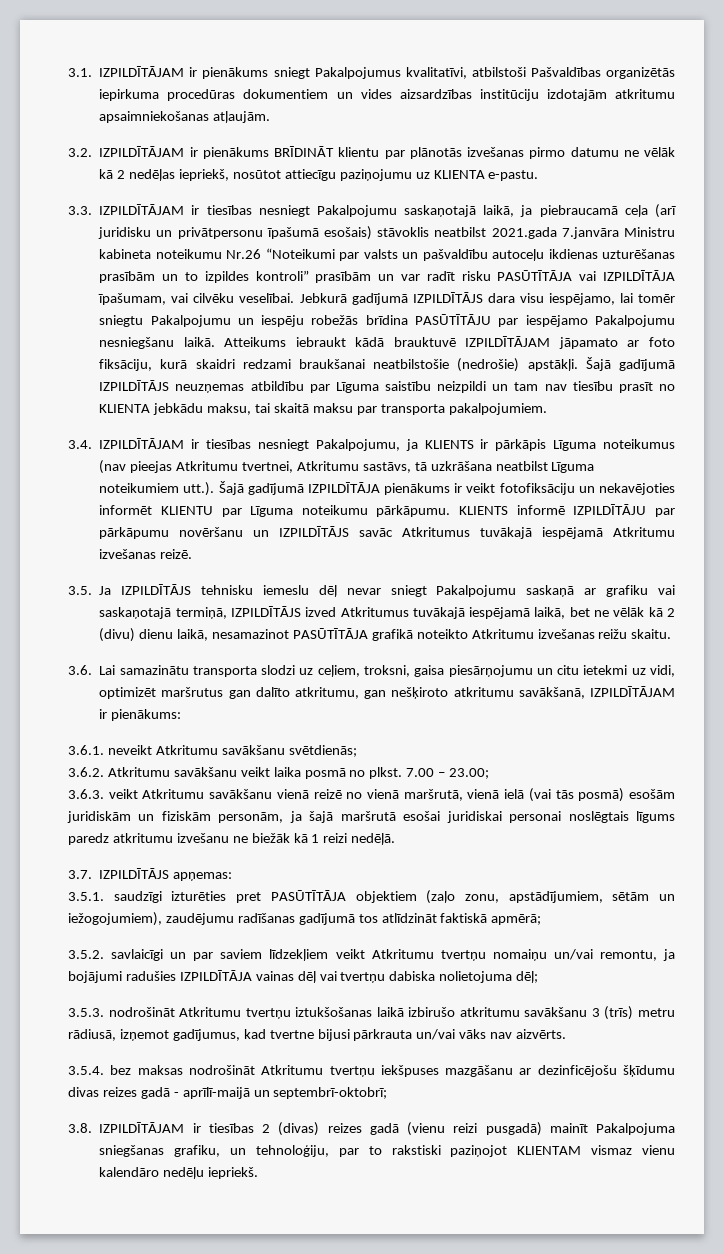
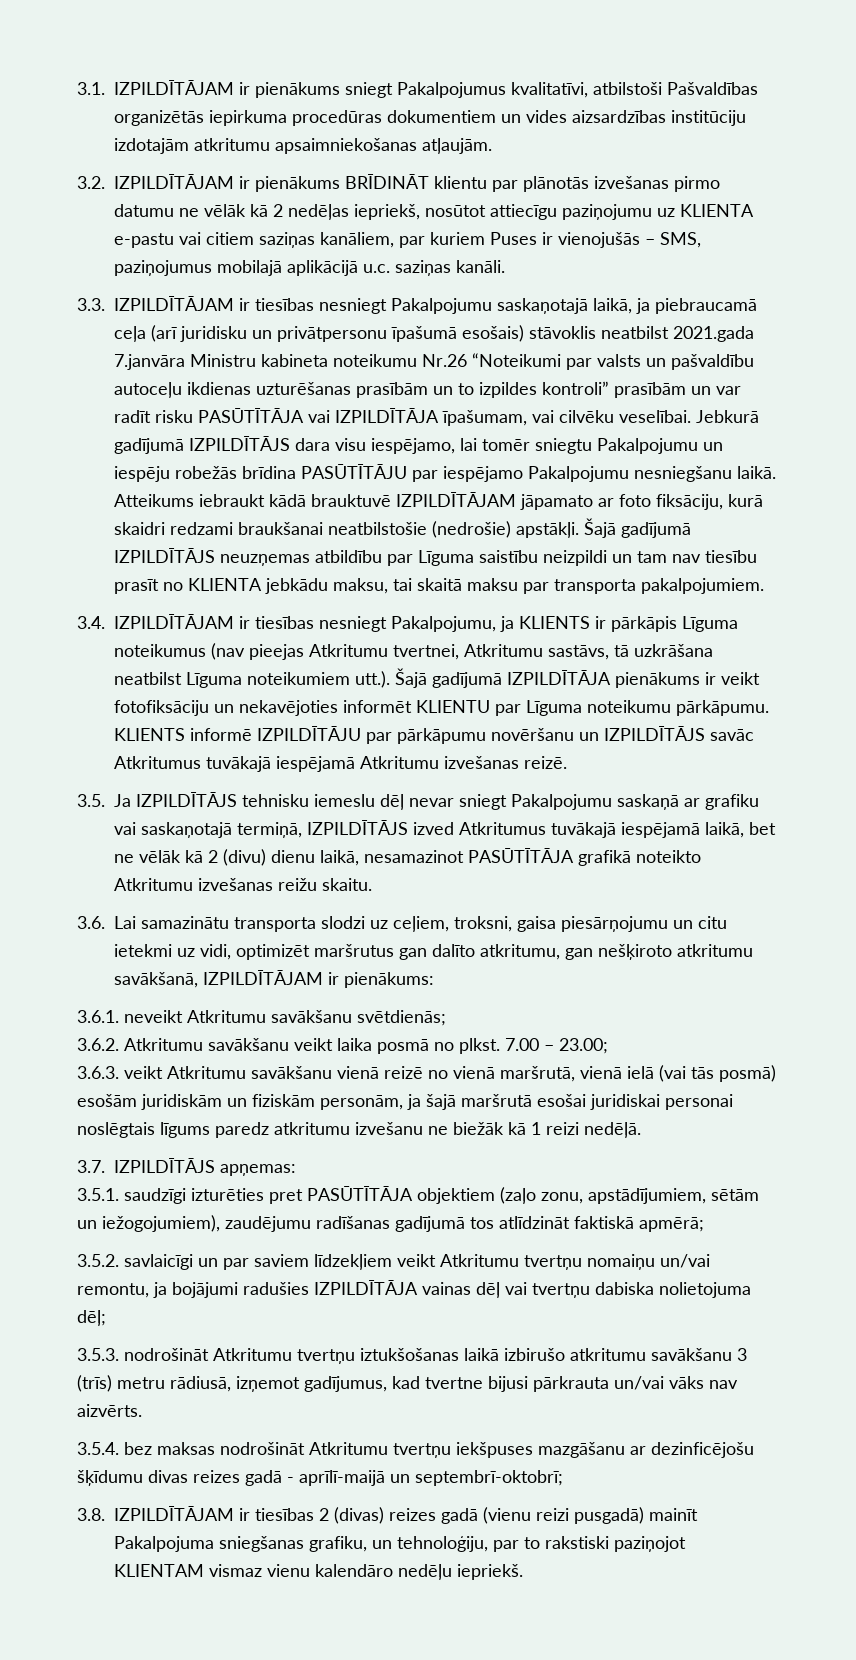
[488,170,539,181] e-pastu. -> [114,232,701,248] [114,260,505,276] e-pastu vai citiem saziņas kanāliem, par kuriem Puses ir vienojušās – SMS, paziņojumus mobilajā aplikācijā u.c. saziņas kanāli.

